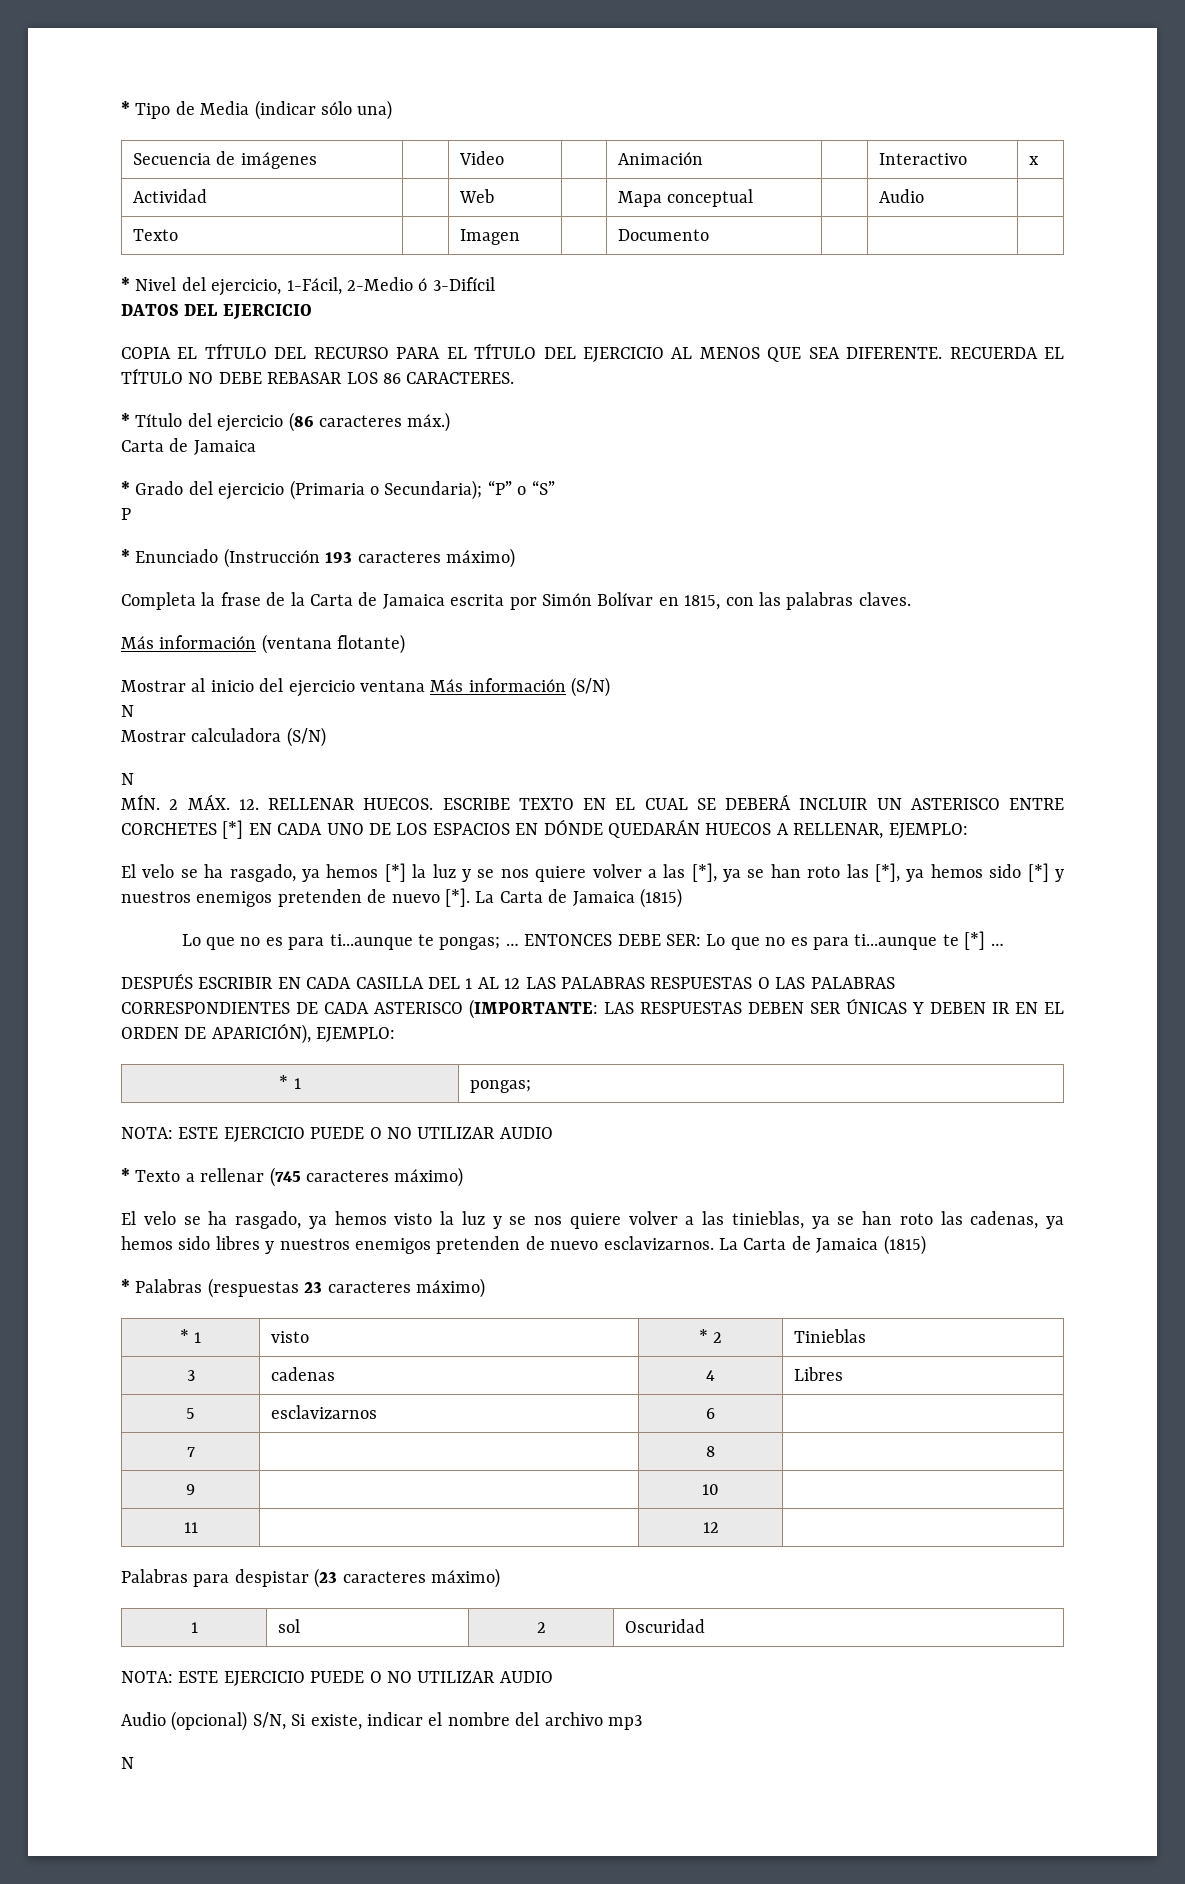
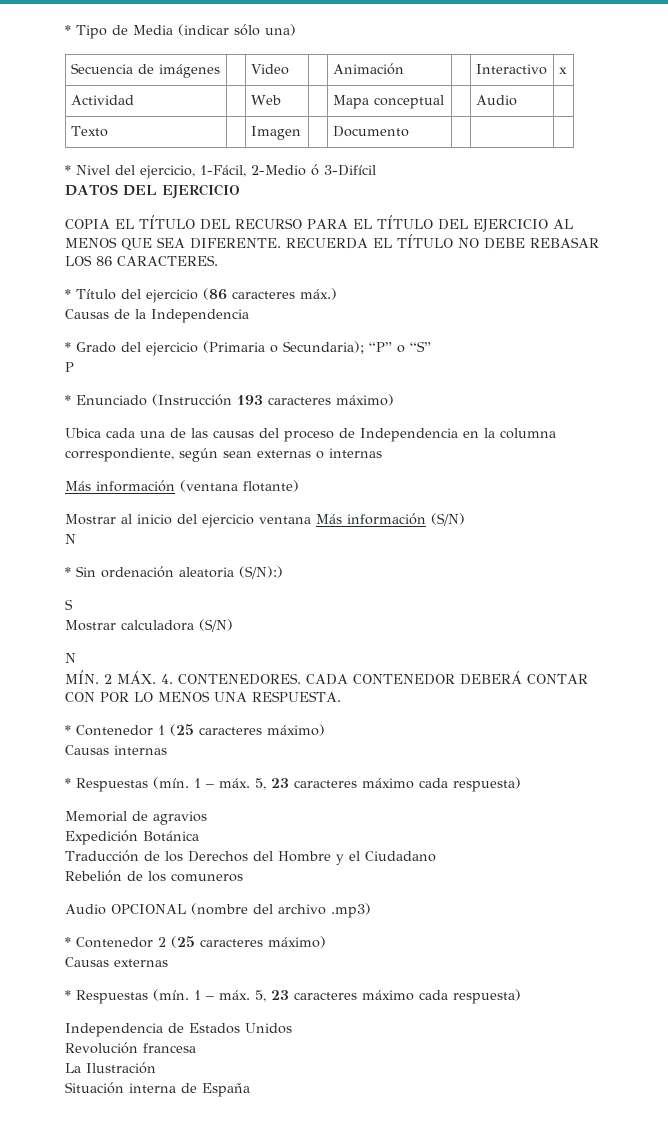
[121,438,256,455] Carta de Jamaica -> [65,309,249,323] Causas de la Independencia
[121,592,911,610] Completa la frase de la Carta de Jamaica escrita por Simón Bolívar en 1815, con las palabras claves. -> [65,428,556,442] [65,448,382,462] Ubica cada una de las causas del proceso de Independencia en la columna correspondiente, según sean externas o internas
(134, 711) none -> [65,566,283,579] [65,599,73,610] // * Sin ordenación aleatoria (S/N):) // S
[238,794,1064,810] [121,819,968,839] [121,863,1064,882] [121,888,682,908] [181,931,1004,950] [121,973,895,989] [121,998,1064,1019] [121,1023,396,1044] [279,1075,301,1089] [470,1080,532,1093] [121,1127,553,1142] [121,1167,464,1187] [121,1211,1064,1229] [121,1235,926,1255] [121,1278,485,1298] [179,1329,202,1343] [271,1331,310,1343] [698,1329,723,1343] [794,1329,867,1343] [186,1370,195,1381] [271,1367,336,1381] [706,1370,715,1381] [794,1367,844,1381] [186,1408,195,1419] [271,1405,378,1419] [706,1408,715,1419] [186,1447,195,1457] [706,1446,715,1457] [186,1484,195,1495] [702,1484,719,1495] [183,1522,198,1533] [702,1522,719,1533] [121,1568,500,1588] [190,1622,198,1633] [278,1619,301,1633] [536,1622,546,1633] [625,1619,706,1633] [121,1671,553,1686] [121,1711,642,1731] [121,1757,134,1769] 12. RELLENAR HUECOS. ESCRIBE TEXTO EN EL CUAL SE DEBERÁ INCLUIR UN ASTERISCO ENTRE CORCHETES [*] EN CADA UNO DE LOS ESPACIOS EN DÓNDE QUEDARÁN HUECOS A RELLENAR, EJEMPLO: // El velo se ha rasgado, ya hemos [*] la luz y se nos quiere volver a las [*], ya se han roto las [*], ya hemos sido [*] y nuestros enemigos pretenden de nuevo [*]. La Carta de Jamaica (1815) // Lo que no es para ti...aunque te pongas; … ENTONCES DEBE SER: Lo que no es para ti...aunque te [*] … // DESPUÉS ESCRIBIR EN CADA CASILLA DEL 1 AL 12 LAS PALABRAS RESPUESTAS O LAS PALABRAS CORRESPONDIENTES DE CADA ASTERISCO (IMPORTANTE: LAS RESPUESTAS DEBEN SER ÚNICAS Y DEBEN IR EN EL ORDEN DE APARICIÓN), EJEMPLO: // * 1 | pongas; // NOTA: ESTE EJERCICIO PUEDE O NO UTILIZAR AUDIO // * Texto a rellenar (745 caracteres máximo) // El velo se ha rasgado, ya hemos visto la luz y se nos quiere volver a las tinieblas, ya se han roto las cadenas, ya hemos sido libres y nuestros enemigos pretenden de nuevo esclavizarnos. La Carta de Jamaica (1815) // * Palabras (respuestas 23 caracteres máximo) // * 1 | visto | * 2 | Tinieblas // 3 | cadenas | 4 | Libres // 5 | esclavizarnos | 6 | // 7 | | 8 | // 9 | | 10 | // 11 | | 12 | // Palabras para despistar (23 caracteres máximo) // 1 | sol | 2 | Oscuridad // NOTA: ESTE EJERCICIO PUEDE O NO UTILIZAR AUDIO // Audio (opcional) S/N, Si existe, indicar el nombre del archivo mp3 // N -> [161,671,588,685] [65,691,341,702] [65,724,325,736] [65,745,167,755] [65,777,521,792] [65,811,207,825] [65,830,199,845] [65,850,436,865] [65,870,243,882] [65,903,371,918] [65,936,326,948] [65,957,168,967] [65,989,521,1004] [65,1023,292,1037] [65,1042,196,1054] [65,1062,156,1074] [65,1082,250,1097] 4. CONTENEDORES. CADA CONTENEDOR DEBERÁ CONTAR CON POR LO MENOS UNA RESPUESTA. // * Contenedor 1 (25 caracteres máximo) // Causas internas // * Respuestas (mín. 1 – máx. 5, 23 caracteres máximo cada respuesta) // Memorial de agravios // Expedición Botánica // Traducción de los Derechos del Hombre y el Ciudadano // Rebelión de los comuneros // Audio OPCIONAL (nombre del archivo .mp3) // * Contenedor 2 (25 caracteres máximo) // Causas externas // * Respuestas (mín. 1 – máx. 5, 23 caracteres máximo cada respuesta) // Independencia de Estados Unidos // Revolución francesa // La Ilustración // Situación interna de España

